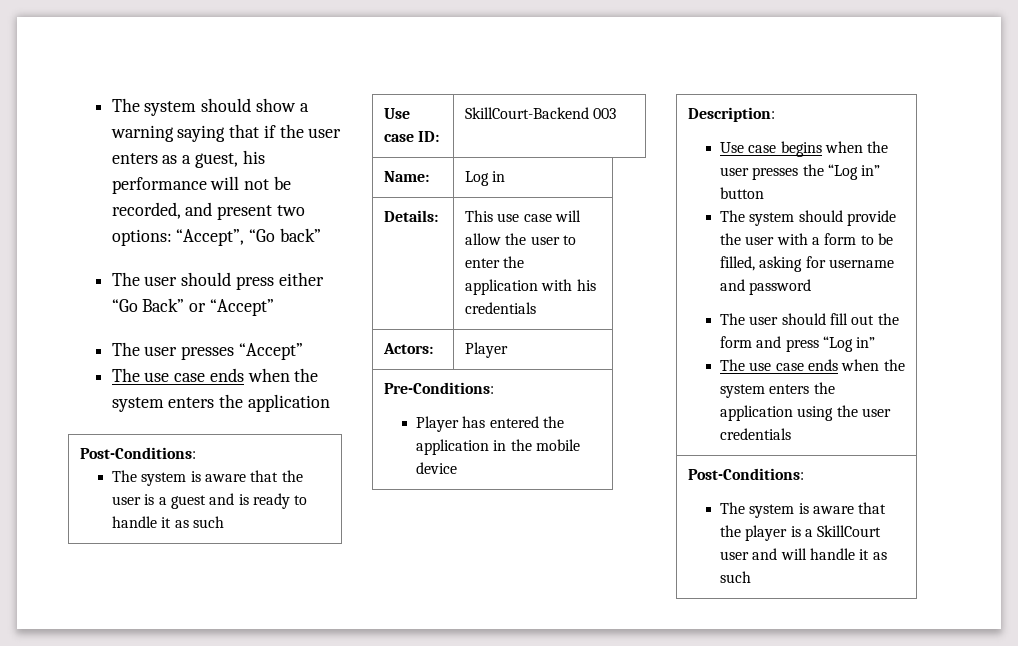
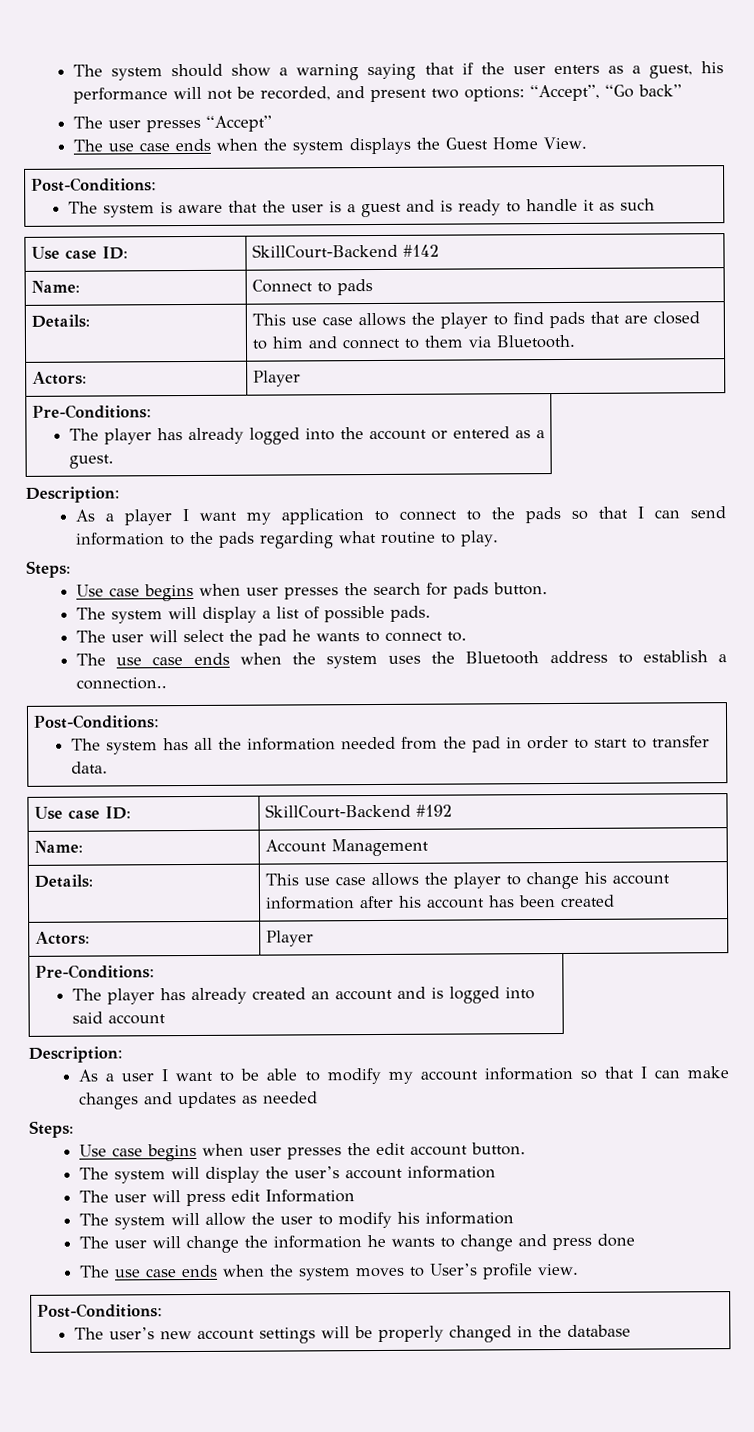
[111,272,324,290] [111,298,274,316] // The user should press either “Go Back” or “Accept” -> (683, 90) none
[168,394,330,412] enters the application -> [349,136,588,155] displays the Guest Home View.
[593,108,617,119] [383,171,429,182] [464,171,506,186] [383,210,438,222] [464,210,581,222] [464,233,576,245] [464,256,525,268] [464,279,596,295] [464,302,536,314] [382,343,433,354] [464,342,508,358] [383,382,494,394] [416,416,565,432] [416,439,581,455] [416,462,458,474] [687,107,775,122] [720,141,889,157] [720,164,881,180] [720,187,765,199] [720,210,897,226] [720,233,894,245] [720,256,895,272] [720,279,812,295] [720,313,899,325] [720,336,876,352] [720,359,905,371] [720,382,835,398] [720,405,892,421] [720,428,792,440] [687,468,804,480] [720,502,887,518] [720,525,882,541] [720,548,887,560] [720,571,752,583] 003 // Name: | Log in // Details: | This use case will allow the user to enter the application with his credentials // Actors: | Player // Pre-Conditions: // Player has entered the application in the mobile device // Description: // Use case begins when the user presses the “Log in” button // The system should provide the user with a form to be filled, asking for username and password // The user should fill out the form and press “Log in” // The use case ends when the system enters the application using the user credentials // Post-Conditions: // The system is aware that the player is a SkillCourt user and will handle it as such -> [402,244,439,257] [30,280,80,293] [251,279,373,296] [30,314,90,328] [251,311,700,329] [251,334,576,350] [31,371,87,385] [252,370,301,387] [31,404,152,419] [69,426,546,445] [69,454,115,469] [25,486,120,503] [75,506,727,526] [76,530,500,549] [26,560,71,578] [76,582,549,602] [76,605,432,624] [76,629,468,646] [76,650,728,669] [76,677,168,690] [32,714,160,729] [71,735,711,755] [71,761,109,774] [33,806,131,820] [264,803,452,819] [33,840,83,853] [264,838,429,857] [33,874,93,888] [264,871,670,890] [264,894,615,910] [34,931,90,945] [265,930,314,947] [34,964,155,979] [72,986,536,1005] [72,1011,167,1025] [28,1046,123,1063] [78,1066,729,1085] [79,1091,319,1110] [29,1120,74,1138] [79,1142,527,1162] [79,1165,497,1184] [79,1189,356,1207] [79,1211,515,1230] [79,1233,636,1254] [79,1263,580,1281] [36,1303,163,1318] [74,1324,632,1344] #142 // Name: | Connect to pads // Details: | This use case allows the player to find pads that are closed to him and connect to them via Bluetooth. // Actors: | Player // Pre-Conditions: // The player has already logged into the account or entered as a guest. // Description: // As a player I want my application to connect to the pads so that I can send information to the pads regarding what routine to play. // Steps: // Use case begins when user presses the search for pads button. // The system will display a list of possible pads. // The user will select the pad he wants to connect to. // The use case ends when the system uses the Bluetooth address to establish a connection.. // Post-Conditions: // The system has all the information needed from the pad in order to start to transfer data. // Use case ID: | SkillCourt-Backend #192 // Name: | Account Management // Details: | This use case allows the player to change his account information after his account has been created // Actors: | Player // Pre-Conditions: // The player has already created an account and is logged into said account // Description: // As a user I want to be able to modify my account information so that I can make changes and updates as needed // Steps: // Use case begins when user presses the edit account button. // The system will display the user’s account information // The user will press edit Information // The system will allow the user to modify his information // The user will change the information he wants to change and press done // The use case ends when the system moves to User’s profile view. // Post-Conditions: // The user’s new account settings will be properly changed in the database

